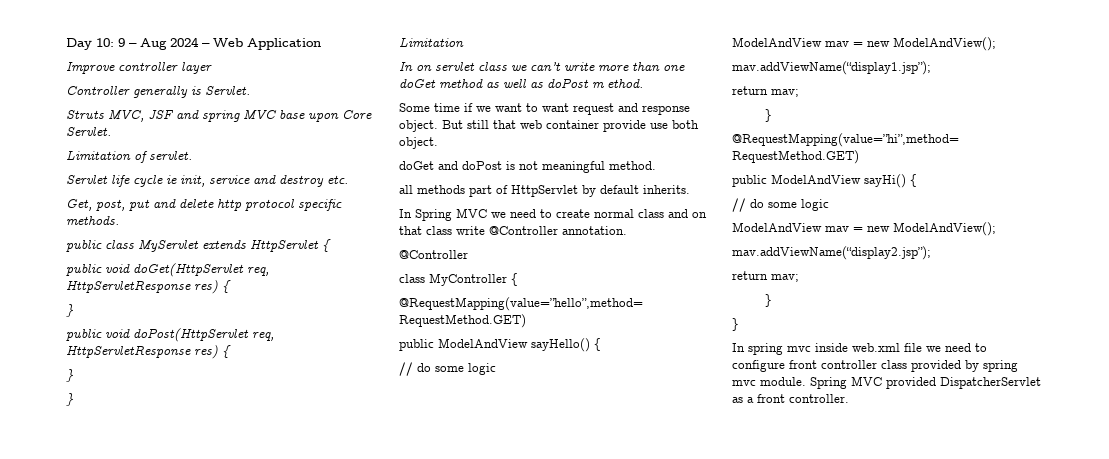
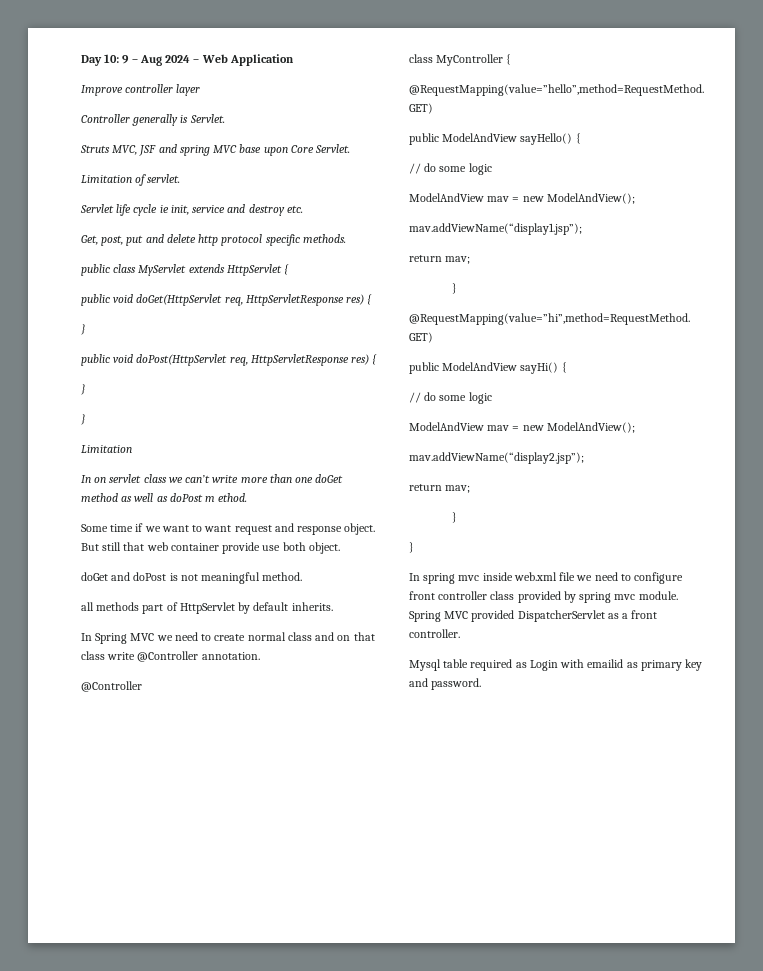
(849, 398) none -> [409,659,703,671] [409,678,482,690] // Mysql table required as Login with emailid as primary key and password.

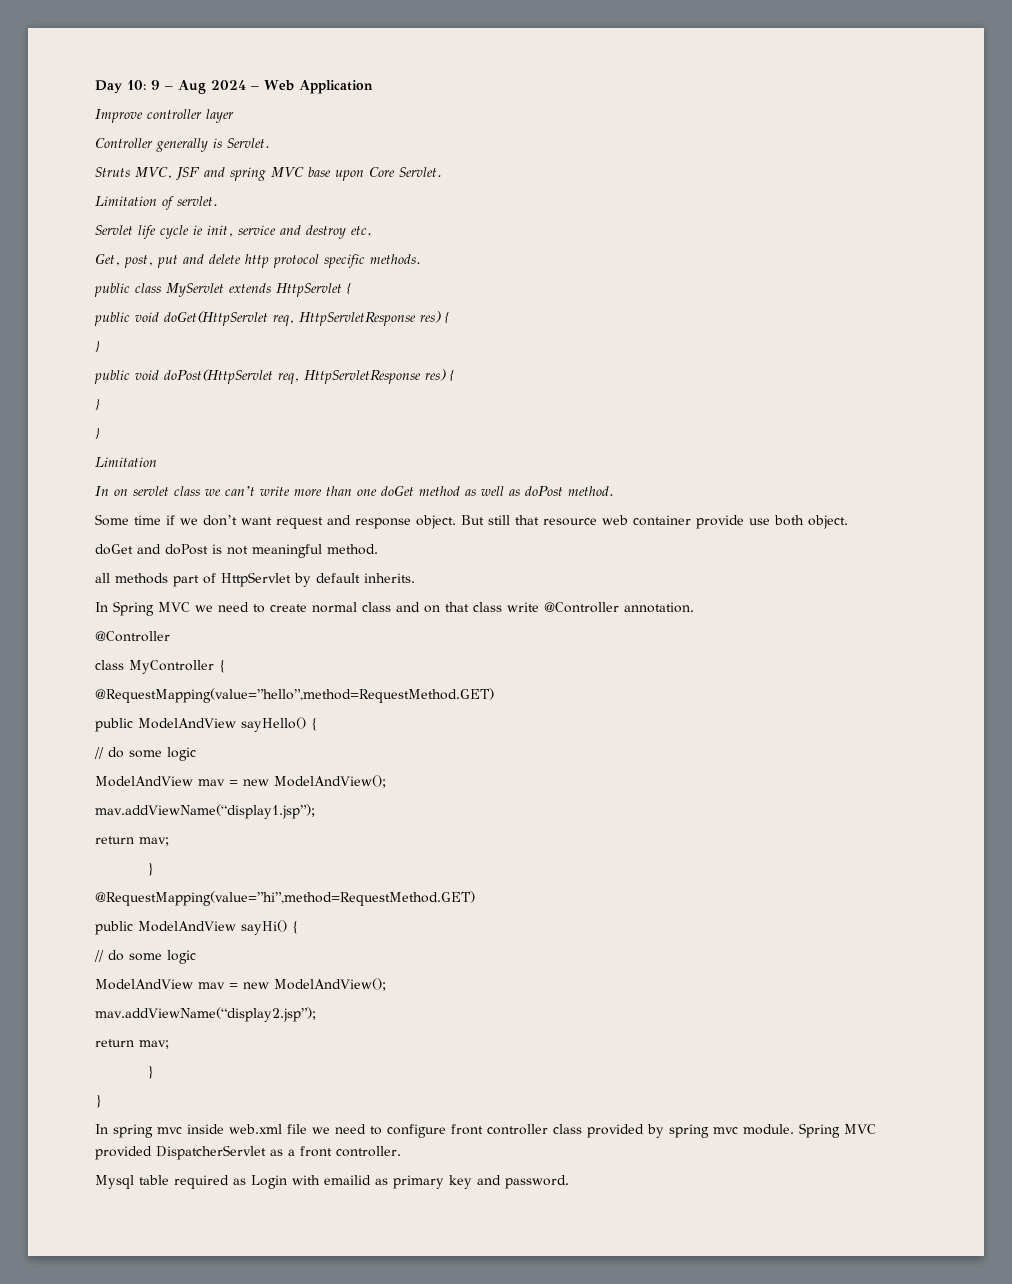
[205,493,248,502] m ethod. -> [568,486,614,496] method.
[161,525,203,532] want to -> [203,515,237,526] don’t
(145, 546) none -> [543,518,597,526] resource

